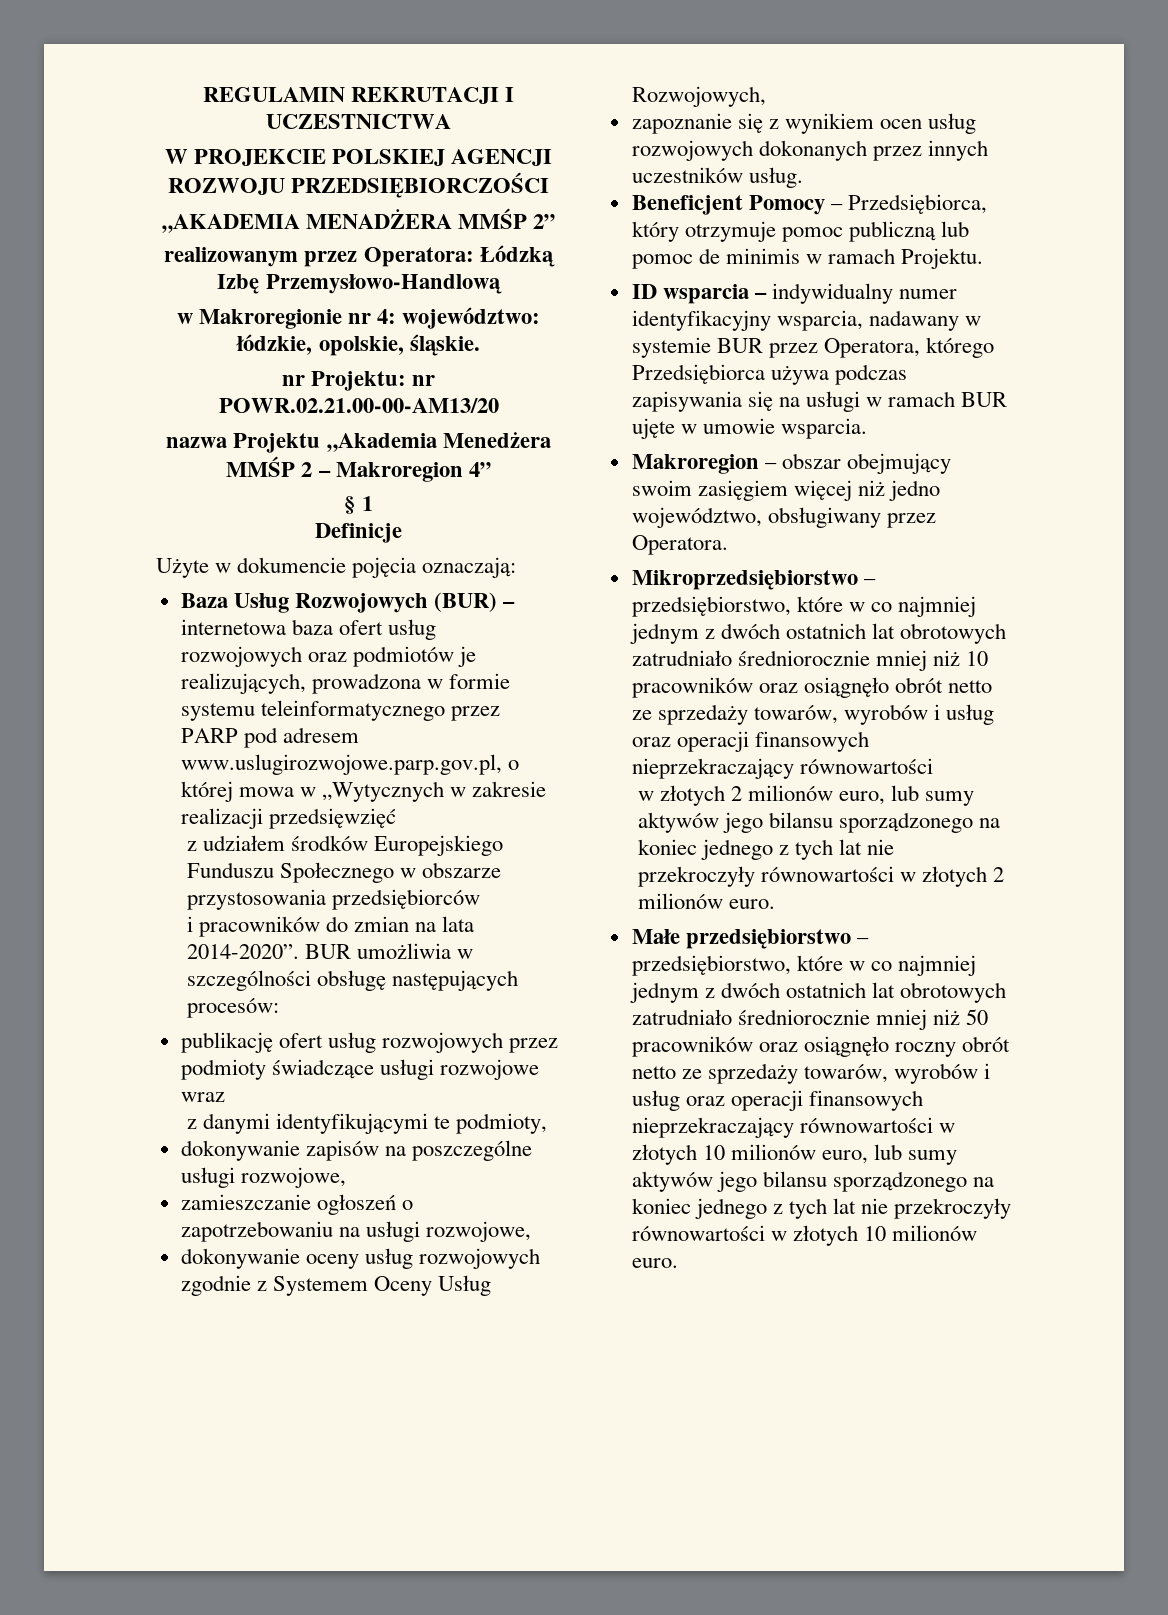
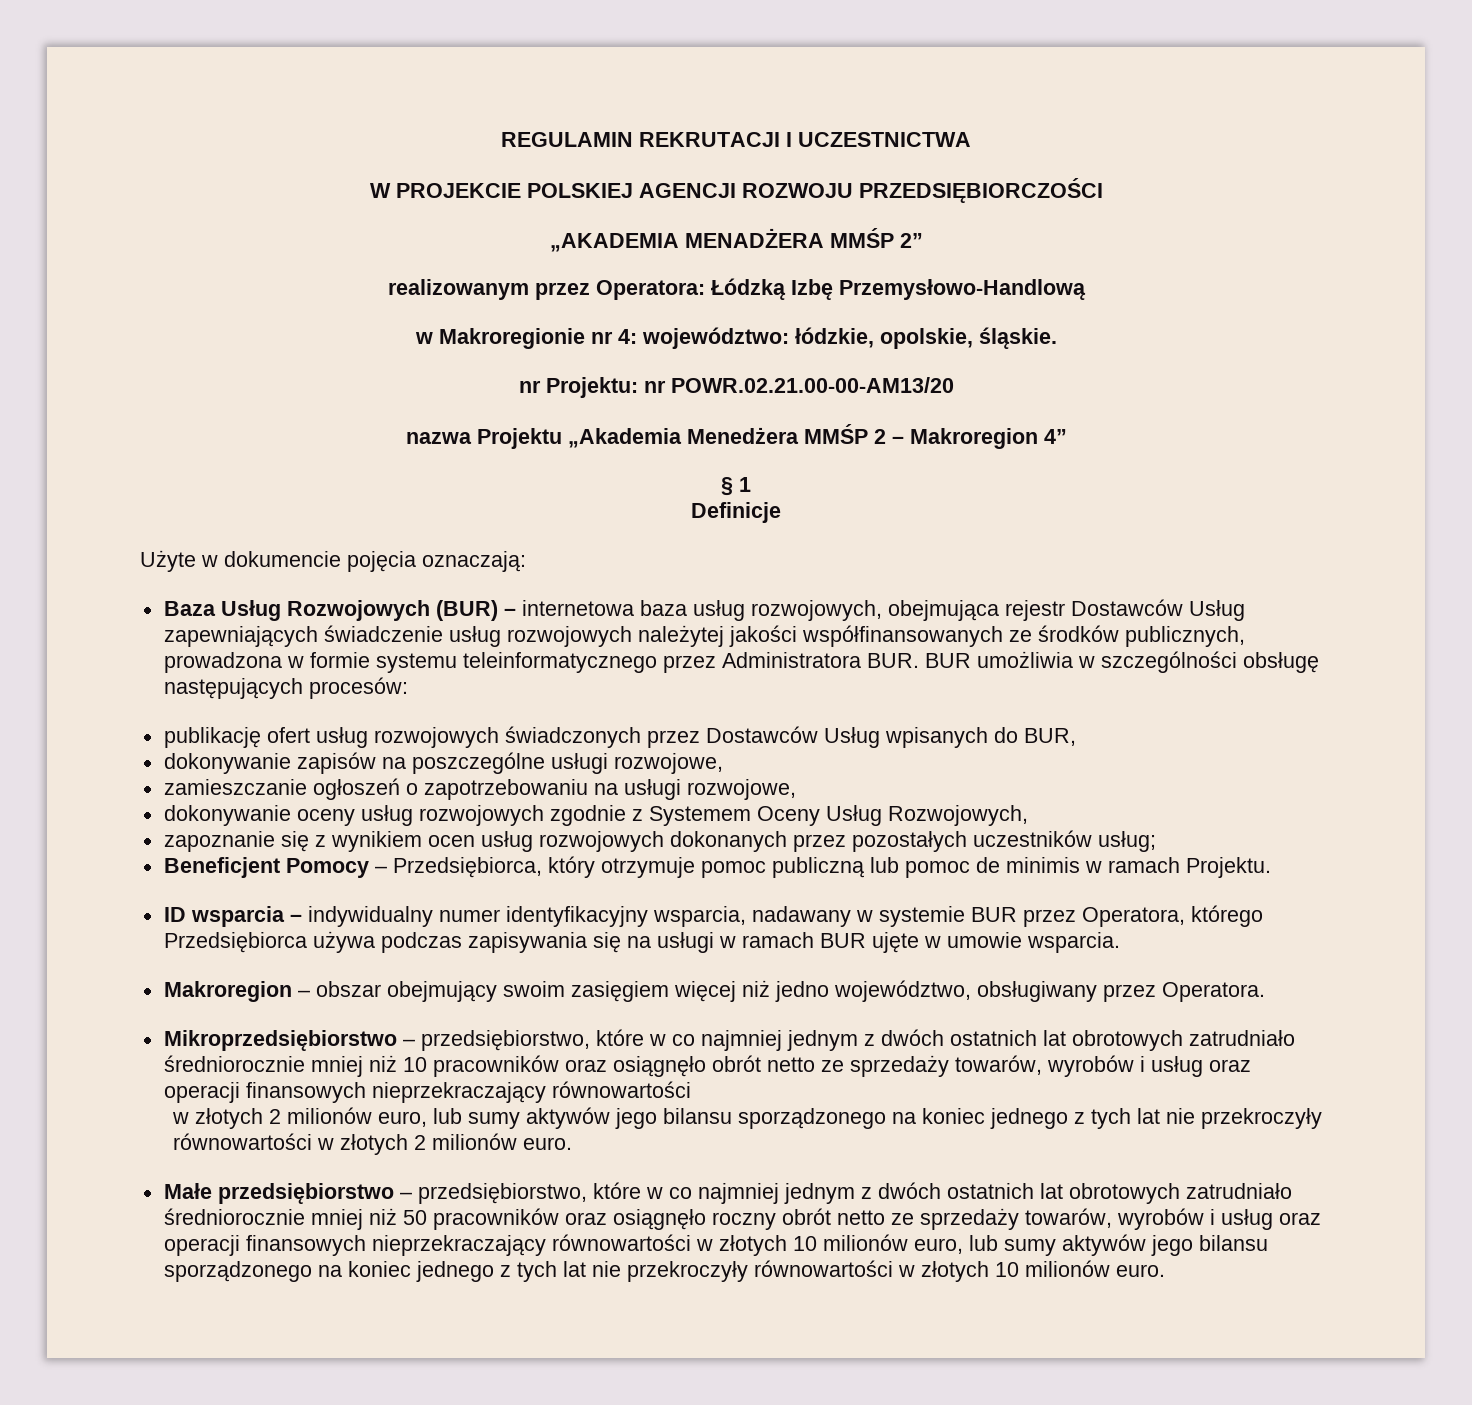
[338,619,436,640] [180,646,476,667] [180,673,306,694] ofert usług rozwojowych oraz podmiotów je realizujących, -> [692,599,1245,621] [163,625,1245,647] usług rozwojowych, obejmująca rejestr Dostawców Usług zapewniających świadczenie usług rozwojowych należytej jakości współfinansowanych ze środków publicznych,
[180,727,359,748] [180,754,519,775] [180,781,547,802] [180,808,396,829] [186,835,503,856] [186,862,501,883] [186,889,480,910] [186,916,474,937] [186,944,299,959] PARP pod adresem www.uslugirozwojowe.parp.gov.pl, o której mowa w „Wytycznych w zakresie realizacji przedsięwzięć // z udziałem środków Europejskiego Funduszu Społecznego w obszarze przystosowania przedsiębiorców // i pracowników do zmian na lata 2014-2020”. -> [721,652,919,668] Administratora BUR.
[509,1038,559,1053] [180,1059,539,1080] [180,1092,225,1102] [186,1113,547,1134] przez podmioty świadczące usługi rozwojowe wraz // z danymi identyfikującymi te podmioty, -> [504,726,1076,748] świadczonych przez Dostawców Usług wpisanych do BUR,
[927,140,988,161] [631,167,803,188] innych uczestników usług. -> [851,830,1156,852] pozostałych uczestników usług;

